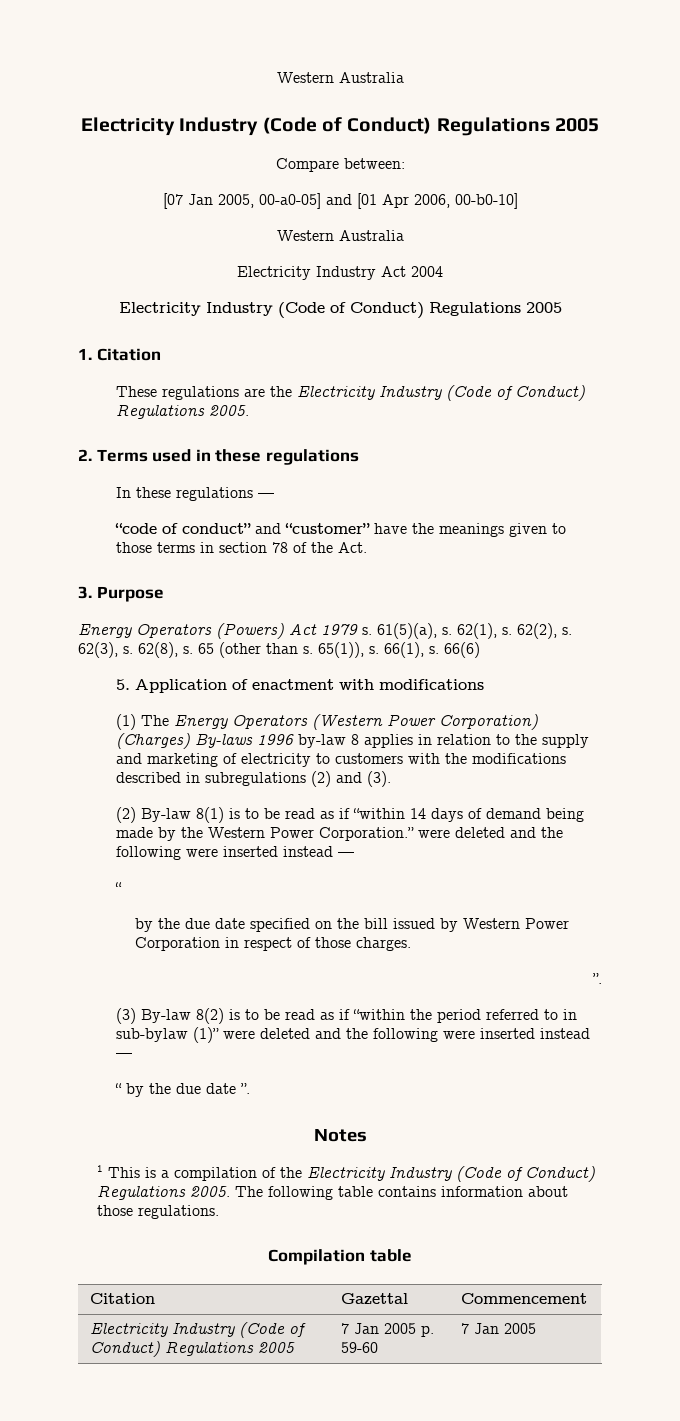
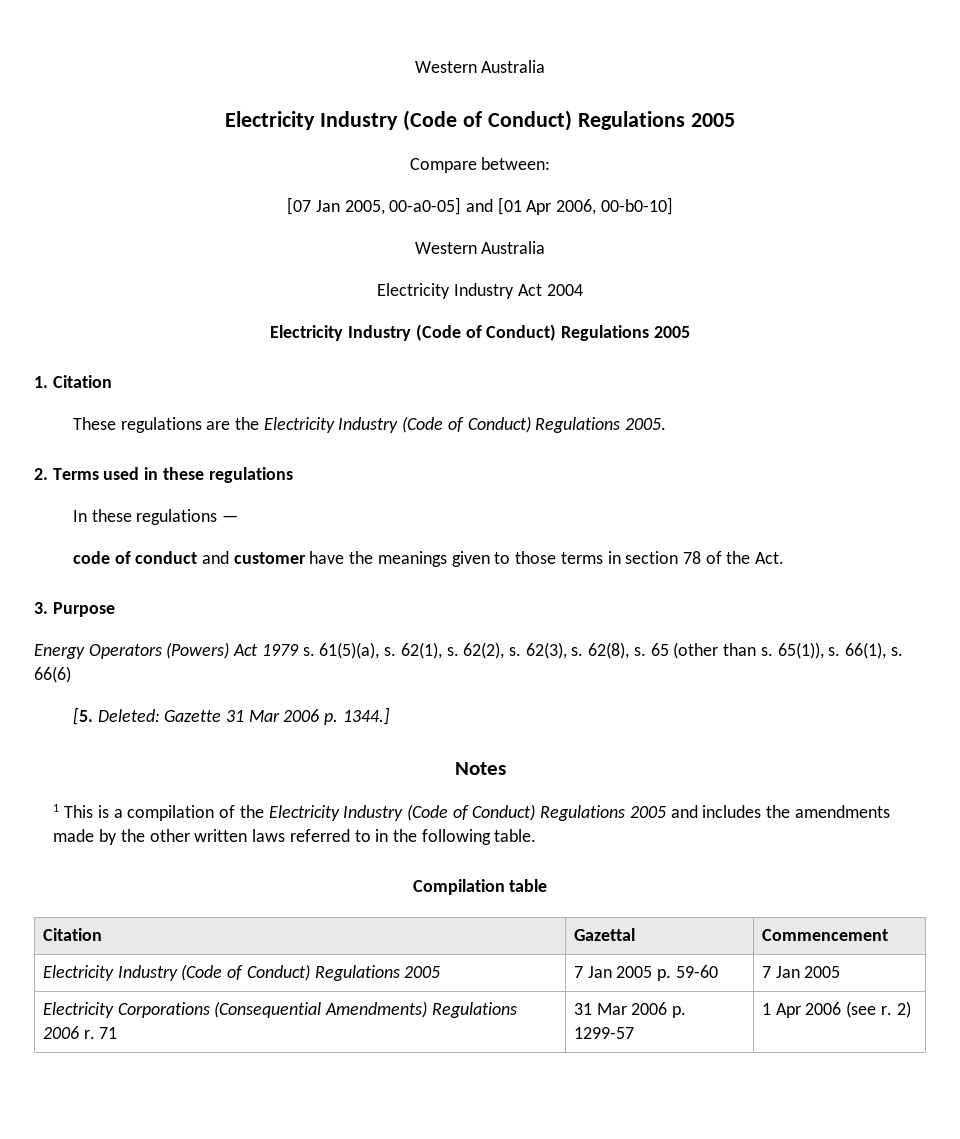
[114,523,370,534] “code of conduct” and “customer” -> [72,551,306,564] code of conduct and customer
[115,679,484,693] [115,714,538,730] [115,733,589,749] [115,753,566,767] [115,771,391,787] [115,807,584,823] [115,827,563,841] [115,846,354,860] [114,882,122,893] [134,918,569,932] [134,937,411,951] [593,973,602,984] [115,1008,577,1024] [115,1027,590,1043] [115,1053,132,1058] [114,1083,250,1097] 5. Application of enactment with modifications // (1) The Energy Operators (Western Power Corporation) (Charges) By-laws 1996 by-law 8 applies in relation to the supply and marketing of electricity to customers with the modifications described in subregulations (2) and (3). // (2) By-law 8(1) is to be read as if “within 14 days of demand being made by the Western Power Corporation.” were deleted and the following were inserted instead — // “ // by the due date specified on the bill issued by Western Power Corporation in respect of those charges. // ”. // (3) By-law 8(2) is to be read as if “within the period referred to in sub-bylaw (1)” were deleted and the following were inserted instead — // “ by the due date ”. -> [72,707,390,725] [5. Deleted: Gazette 31 Mar 2006 p. 1344.]
[189,1186,568,1200] [96,1205,219,1219] 2005. The following table contains information about those regulations. -> [629,805,890,818] [53,829,537,845] 2005 and includes the amendments made by the other written laws referred to in the following table.
(537, 1328) none -> [43,1001,517,1018] [43,1026,118,1039] [574,1002,687,1018] [574,1027,635,1039] [762,1001,911,1018] // Electricity Corporations (Consequential Amendments) Regulations 2006 r. 71 | 31 Mar 2006 p. 1299-57 | 1 Apr 2006 (see r. 2)

